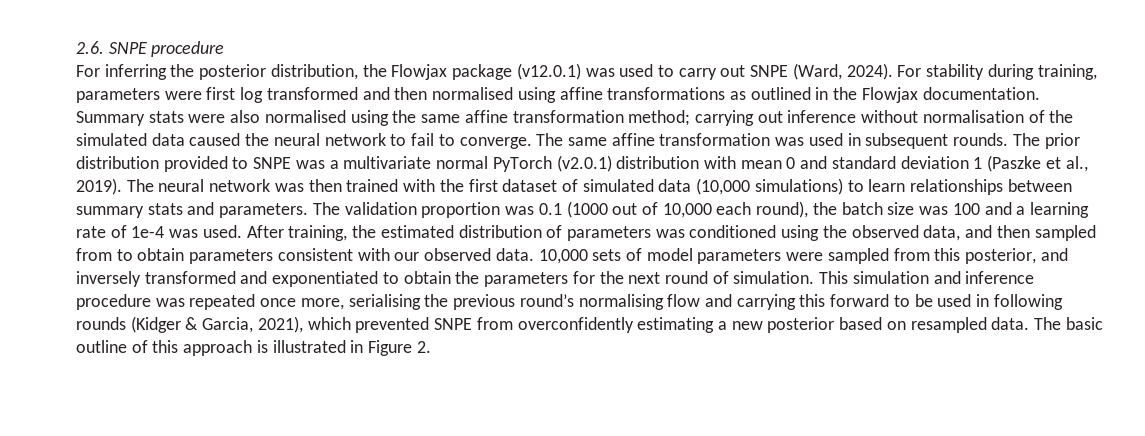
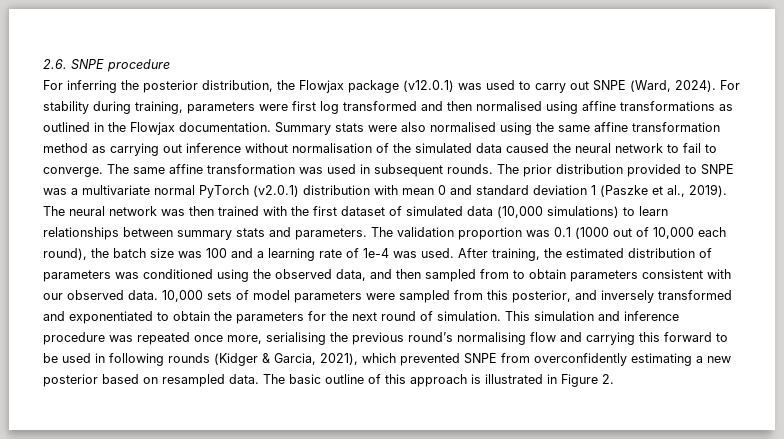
[628,110,691,126] method; -> [43,143,106,153] method as

